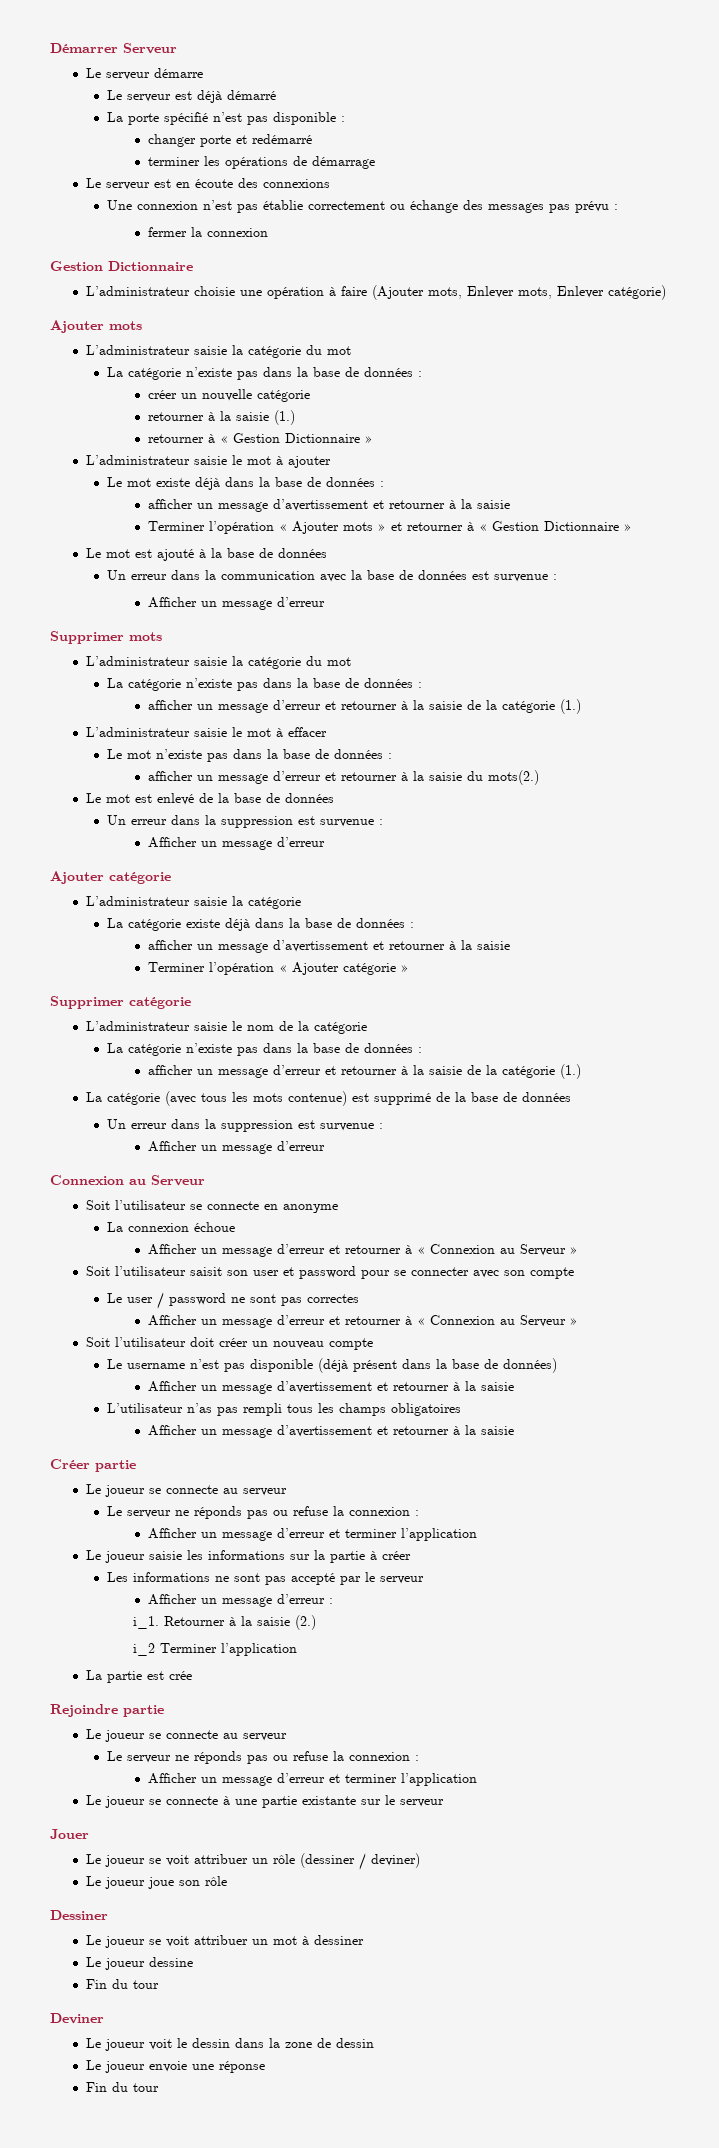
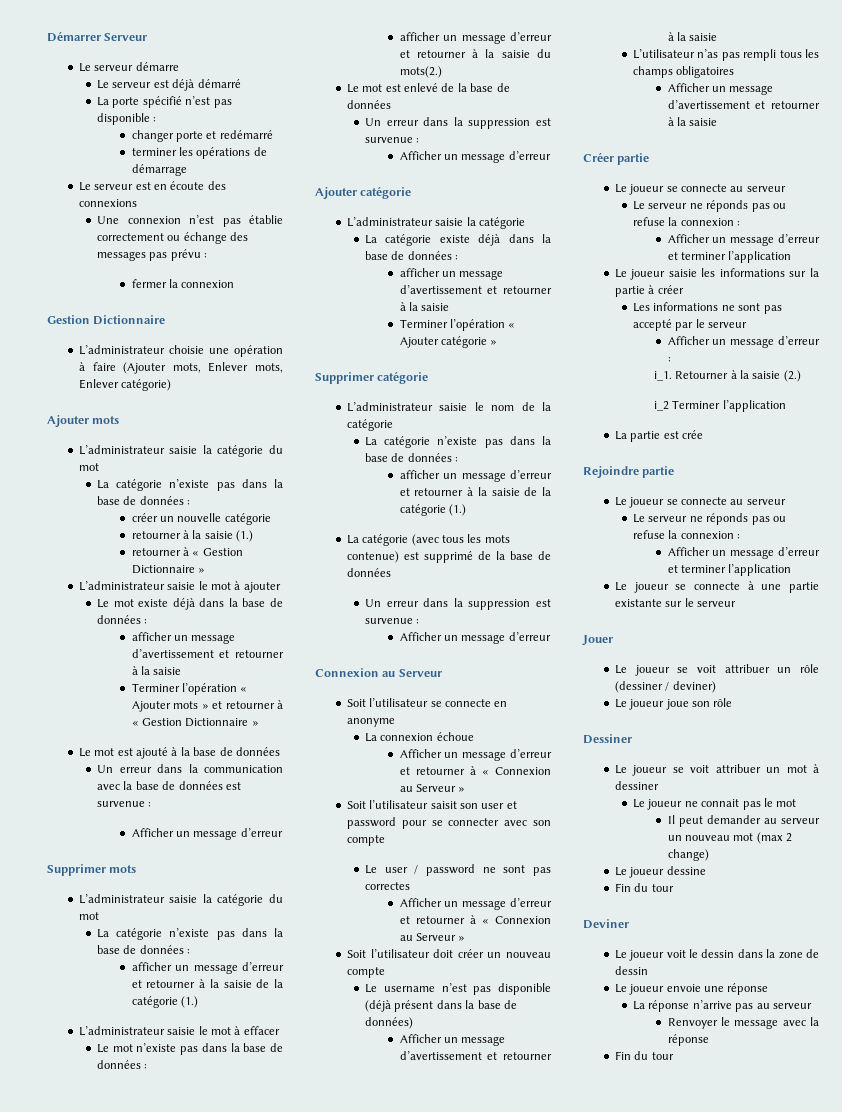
(365, 1940) none -> [633,798,797,810] [667,815,820,827] [667,832,793,844] [667,849,709,861] // Le joueur ne connait pas le mot // Il peut demander au serveur un nouveau mot (max 2 change)
(266, 2067) none -> [633,1000,812,1012] [667,1017,819,1029] [667,1034,709,1046] // La réponse n’arrive pas au serveur // Renvoyer le message avec la réponse

